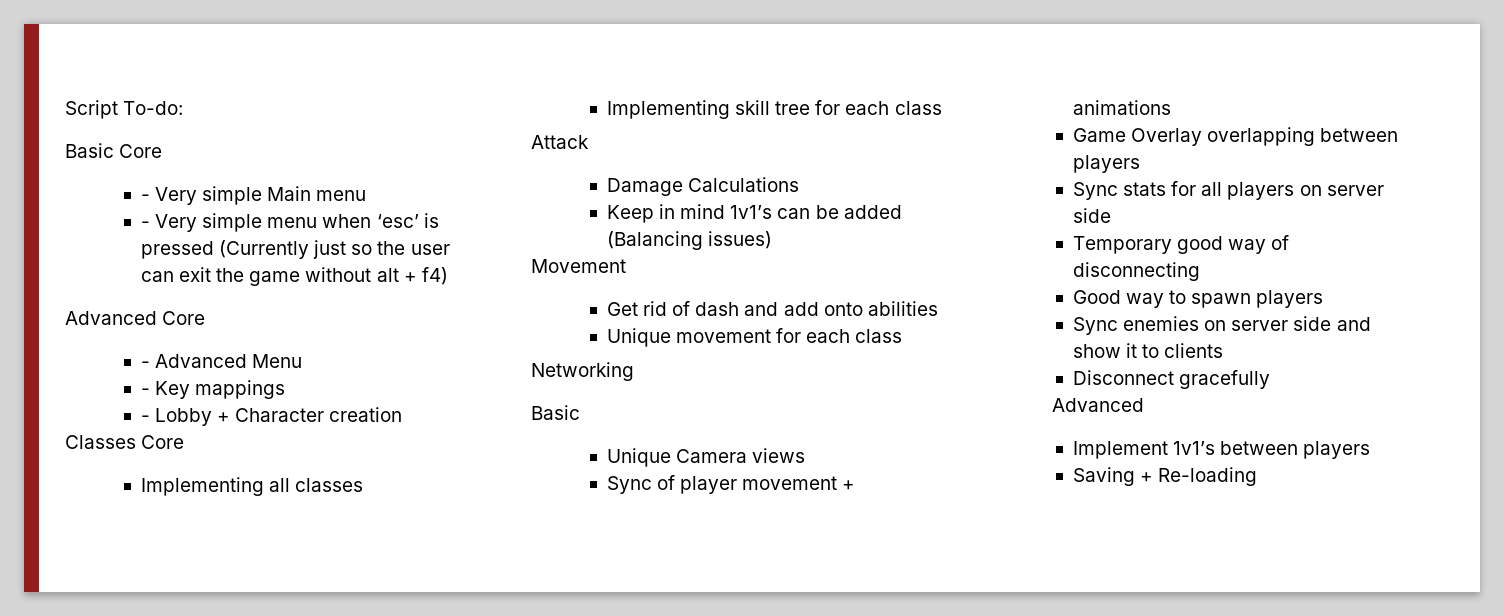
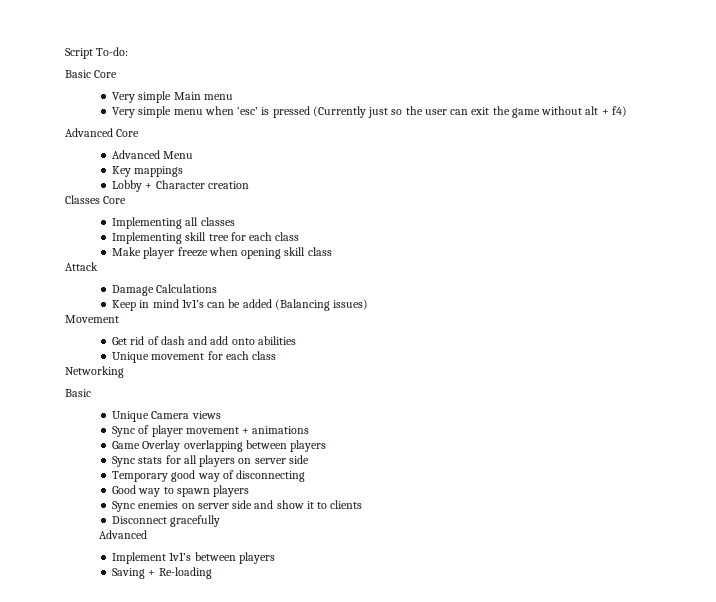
[140,194,150,201] - -> (118, 74) none
[140,221,150,228] - -> (233, 97) none
[140,361,150,368] - -> (140, 133) none
[140,388,150,395] - -> (194, 155) none
[140,415,150,422] - -> (184, 171) none
(942, 108) none -> [112,247,332,259] // Make player freeze when opening skill class

